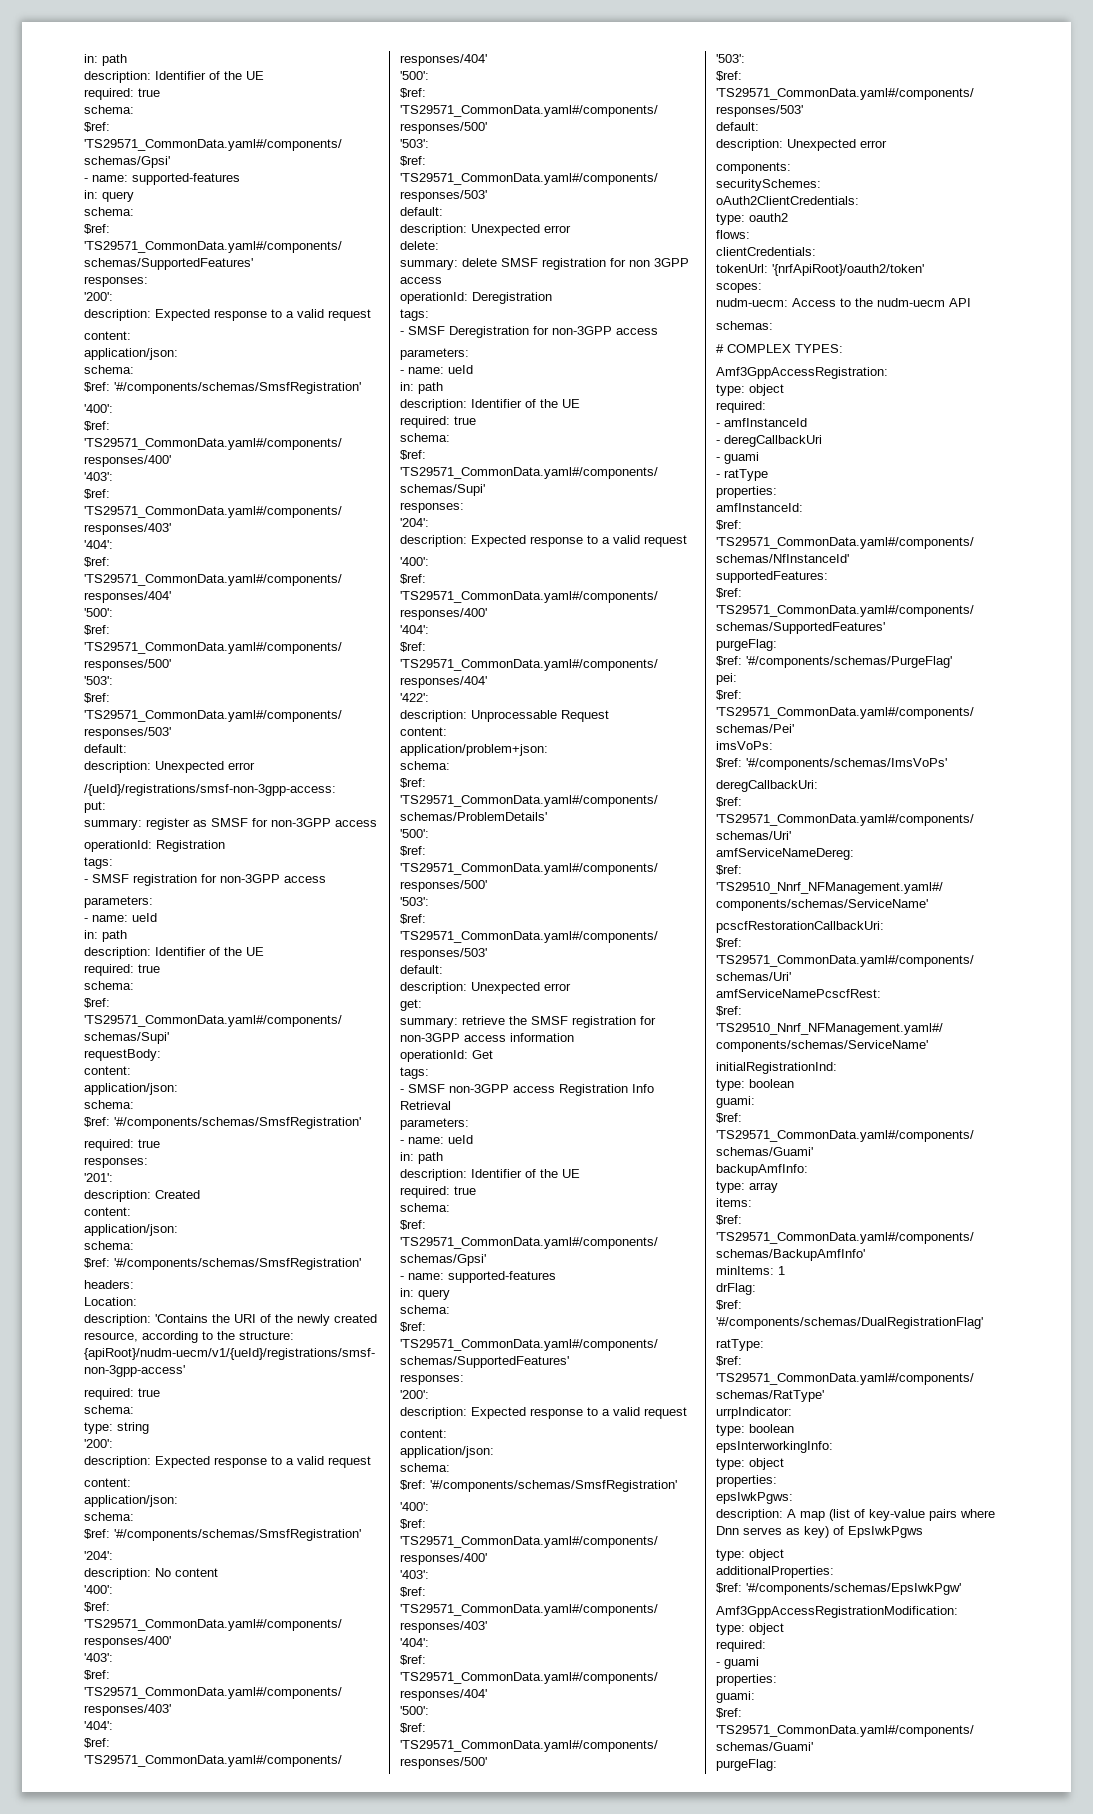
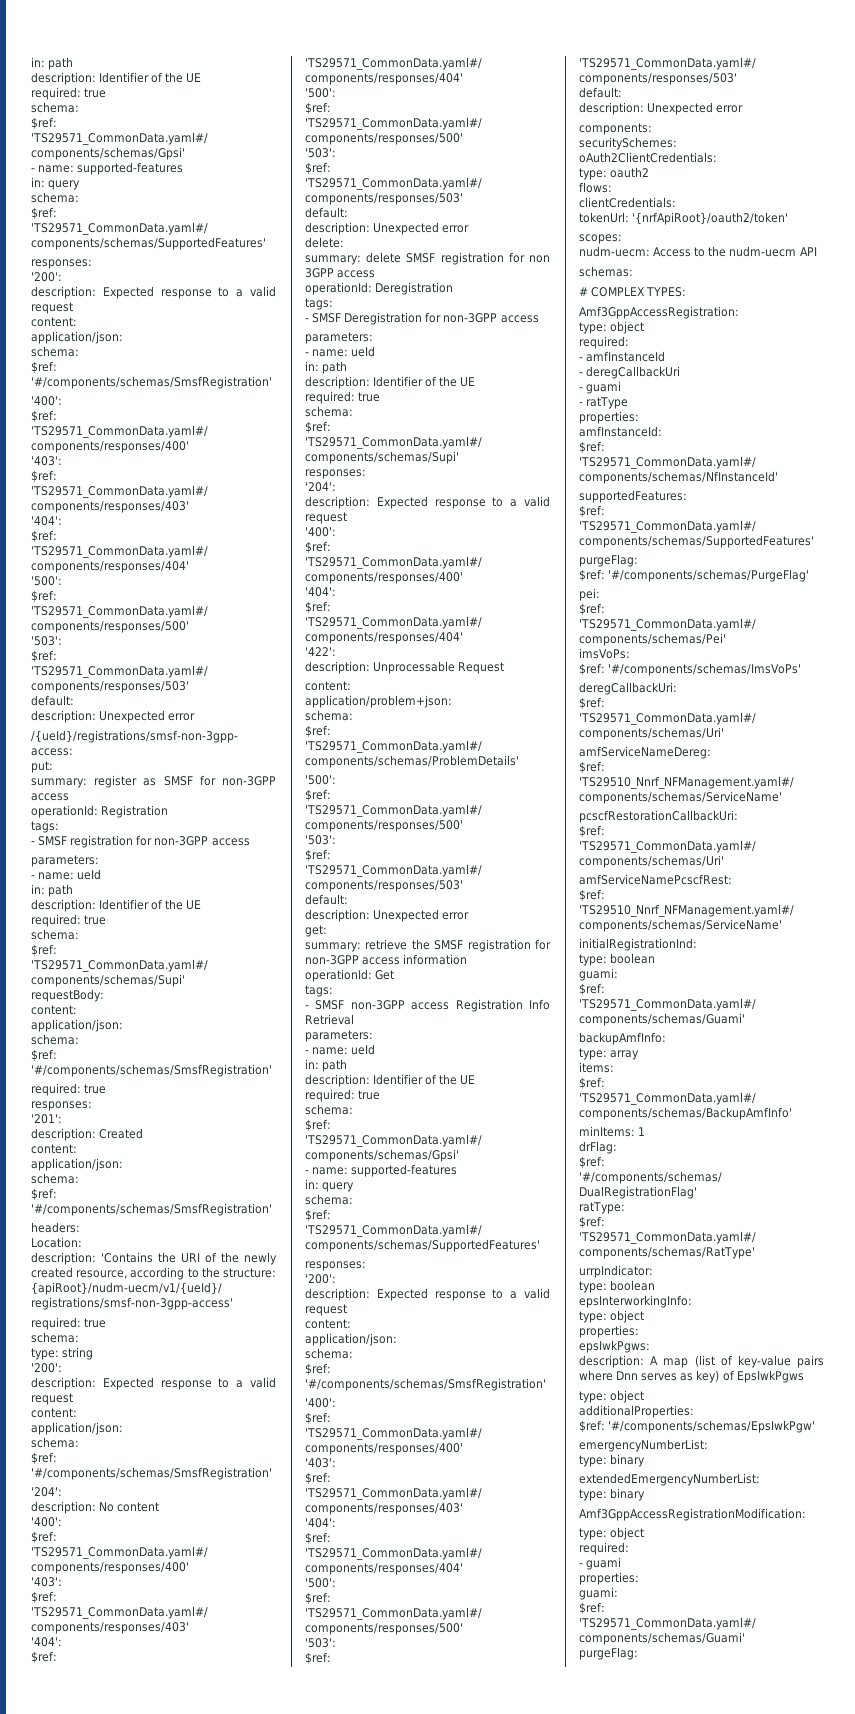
(961, 1589) none -> [579,1439,708,1452] [579,1454,646,1467] [579,1473,760,1486] [579,1488,646,1501] // emergencyNumberList: // type: binary // extendedEmergencyNumberList: // type: binary

